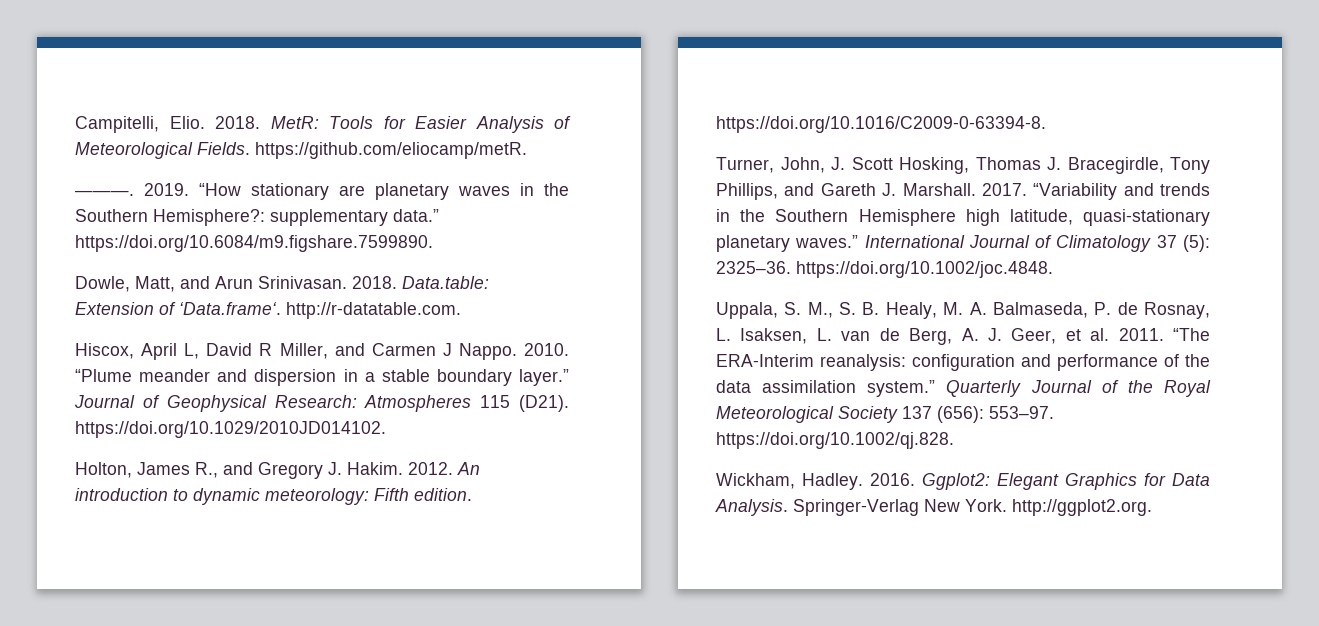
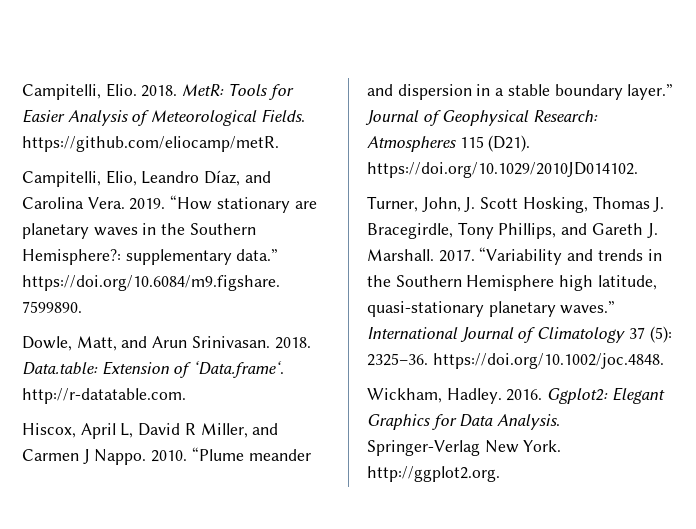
[75,190,134,196] ———. -> [22,170,271,187] [22,197,125,209] Campitelli, Elio, Leandro Díaz, and Carolina Vera.
[75,462,480,479] [75,488,472,505] [716,116,1046,133] // Holton, James R., and Gregory J. Hakim. 2012. An introduction to dynamic meteorology: Fifth edition. https://doi.org/10.1016/C2009-0-63394-8. -> (638, 170) none
[716,302,1210,319] [716,328,1210,345] [716,354,1210,371] [716,380,1211,397] [716,406,1054,423] [716,432,954,449] // Uppala, S. M., S. B. Healy, M. A. Balmaseda, P. de Rosnay, L. Isaksen, L. van de Berg, A. J. Geer, et al. 2011. “The ERA-Interim reanalysis: configuration and performance of the data assimilation system.” Quarterly Journal of the Royal Meteorological Society 137 (656): 553–97. https://doi.org/10.1002/qj.828. -> (664, 361) none

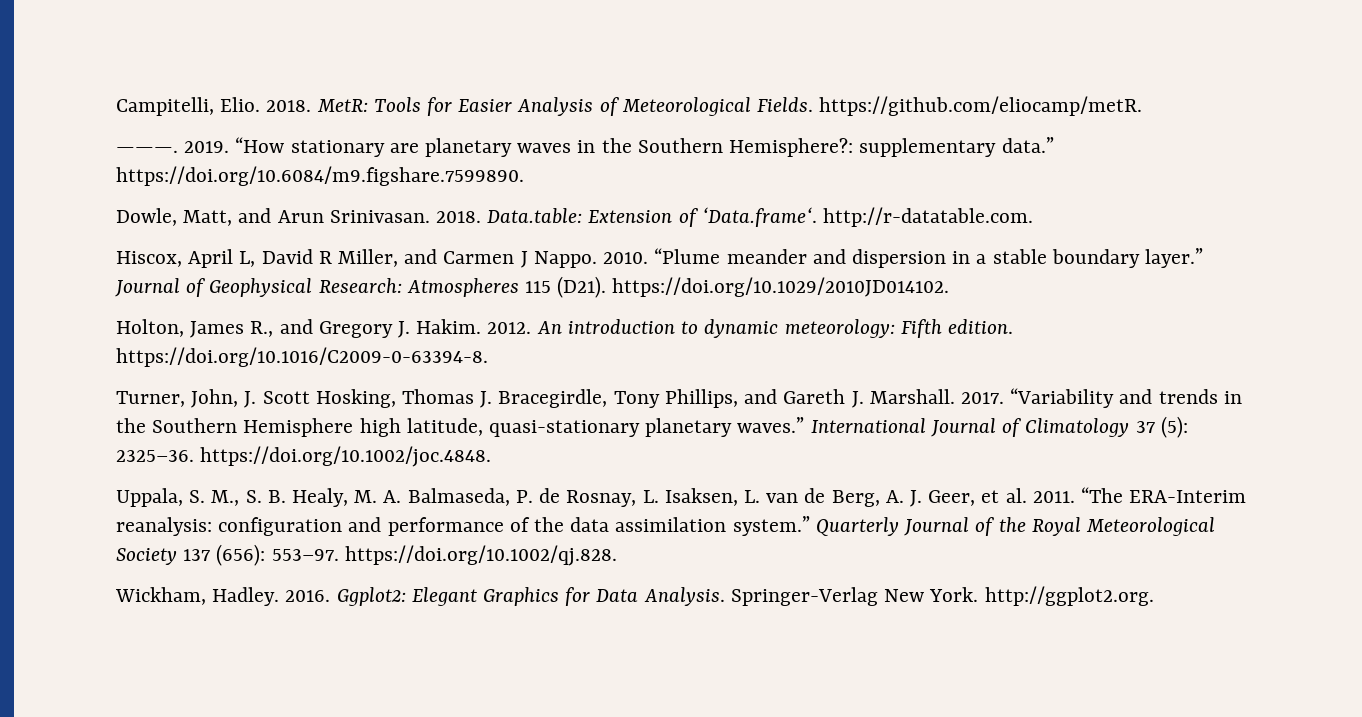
[22,170,271,187] [22,197,125,209] Campitelli, Elio, Leandro Díaz, and Carolina Vera. -> [116,147,178,153] ———.
(638, 170) none -> [116,319,1013,338] [116,347,488,367] // Holton, James R., and Gregory J. Hakim. 2012. An introduction to dynamic meteorology: Fifth edition. https://doi.org/10.1016/C2009-0-63394-8.
(664, 361) none -> [116,487,1247,507] [116,516,1215,536] [116,544,617,566] // Uppala, S. M., S. B. Healy, M. A. Balmaseda, P. de Rosnay, L. Isaksen, L. van de Berg, A. J. Geer, et al. 2011. “The ERA-Interim reanalysis: configuration and performance of the data assimilation system.” Quarterly Journal of the Royal Meteorological Society 137 (656): 553–97. https://doi.org/10.1002/qj.828.

